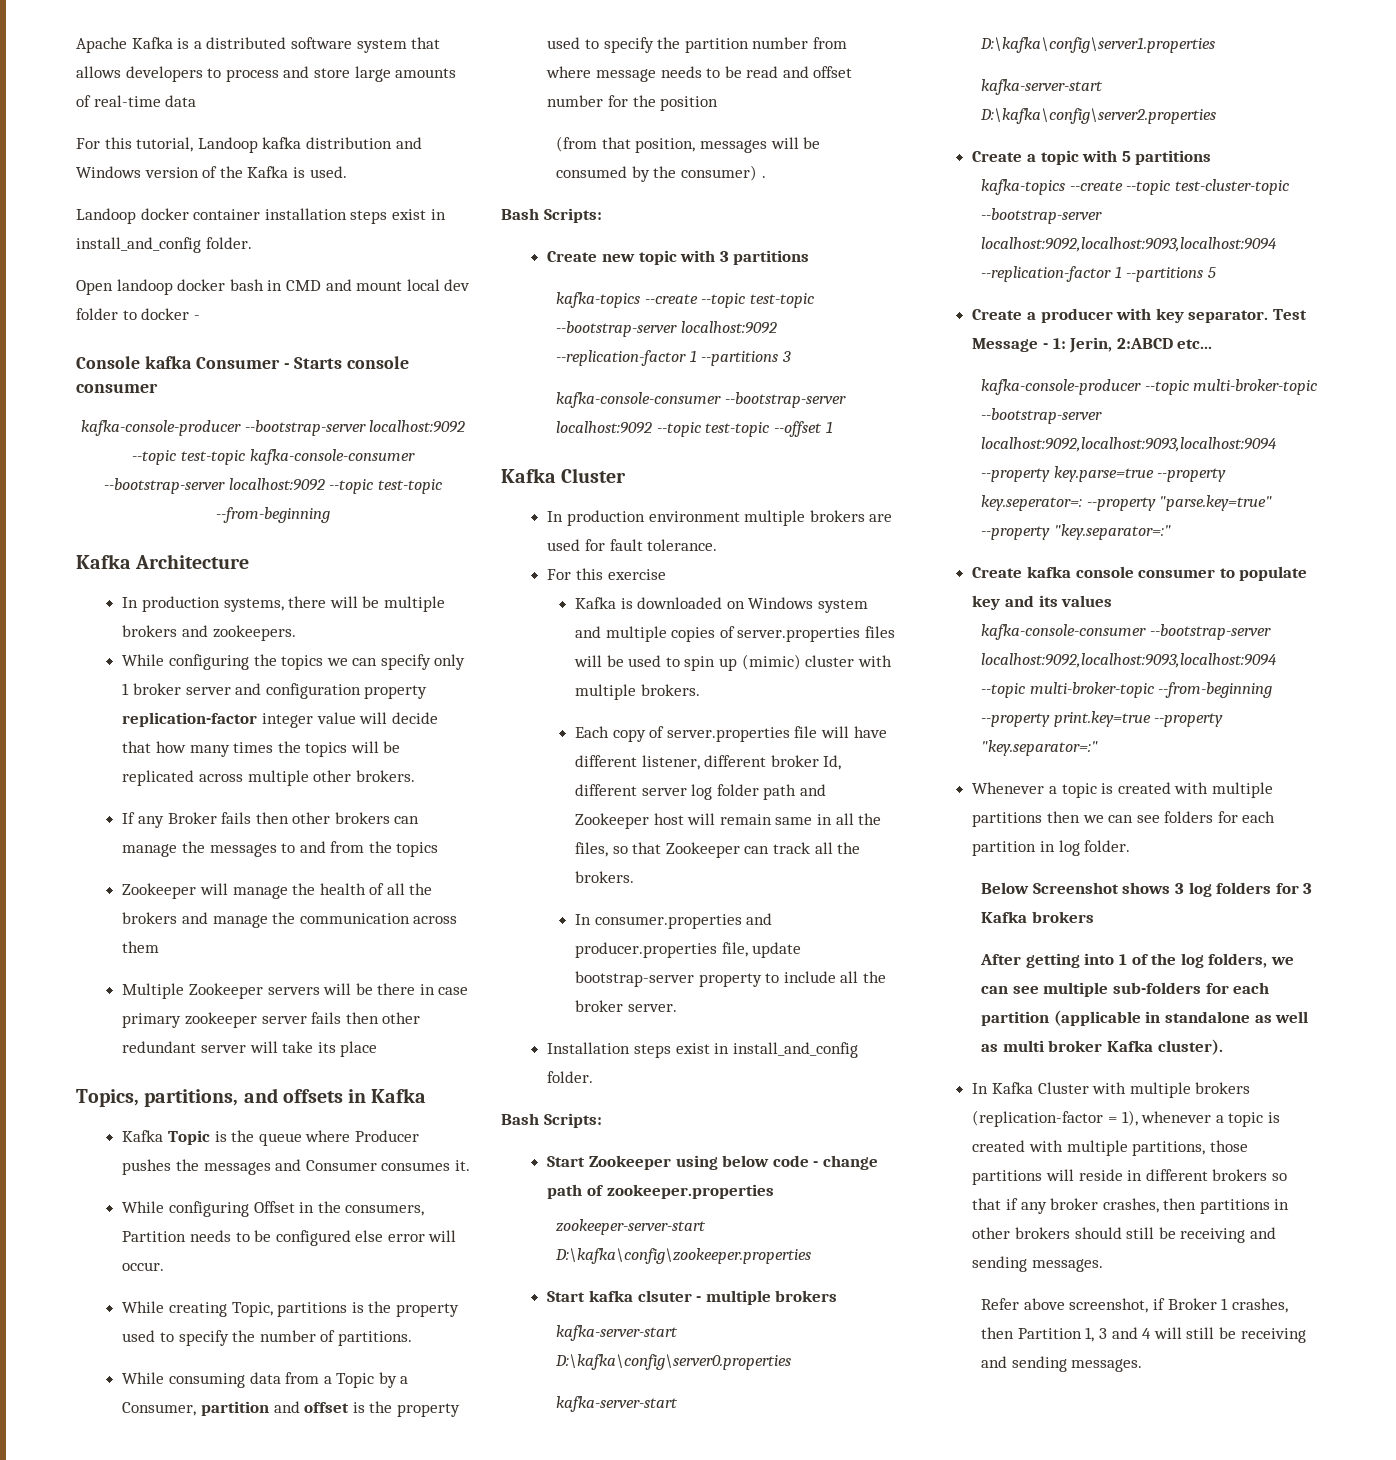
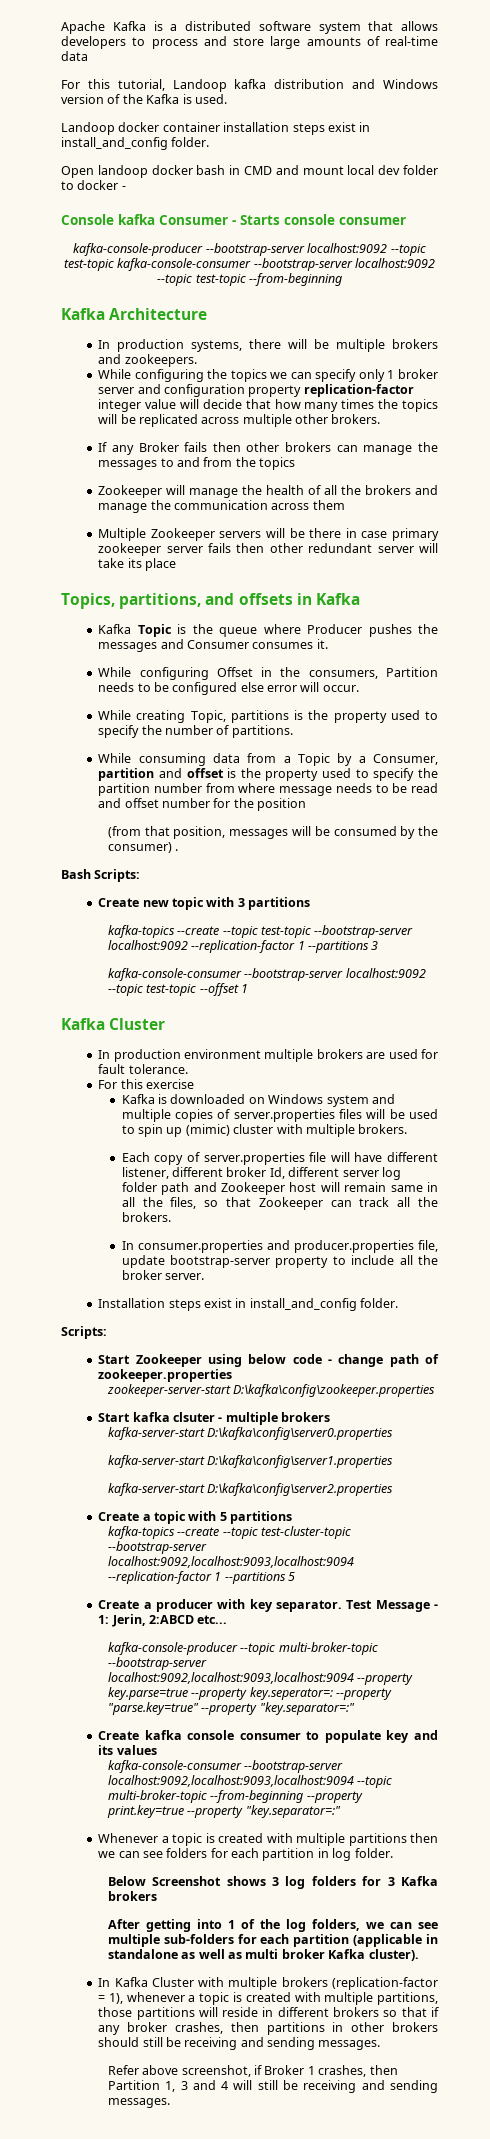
[501,1113,539,1125] Bash -> (399, 1303) none

